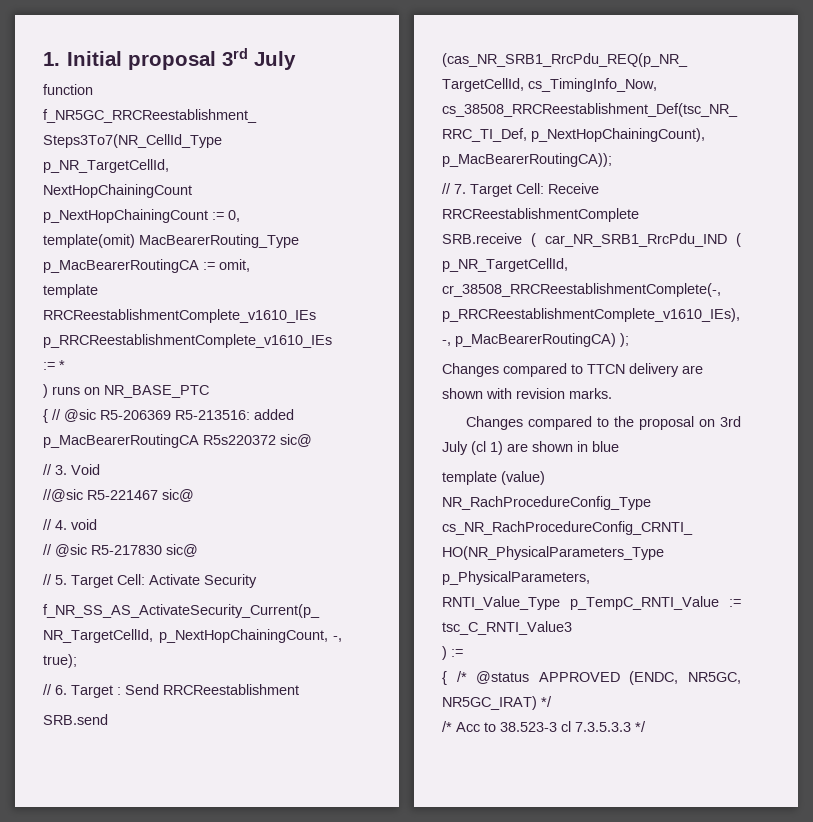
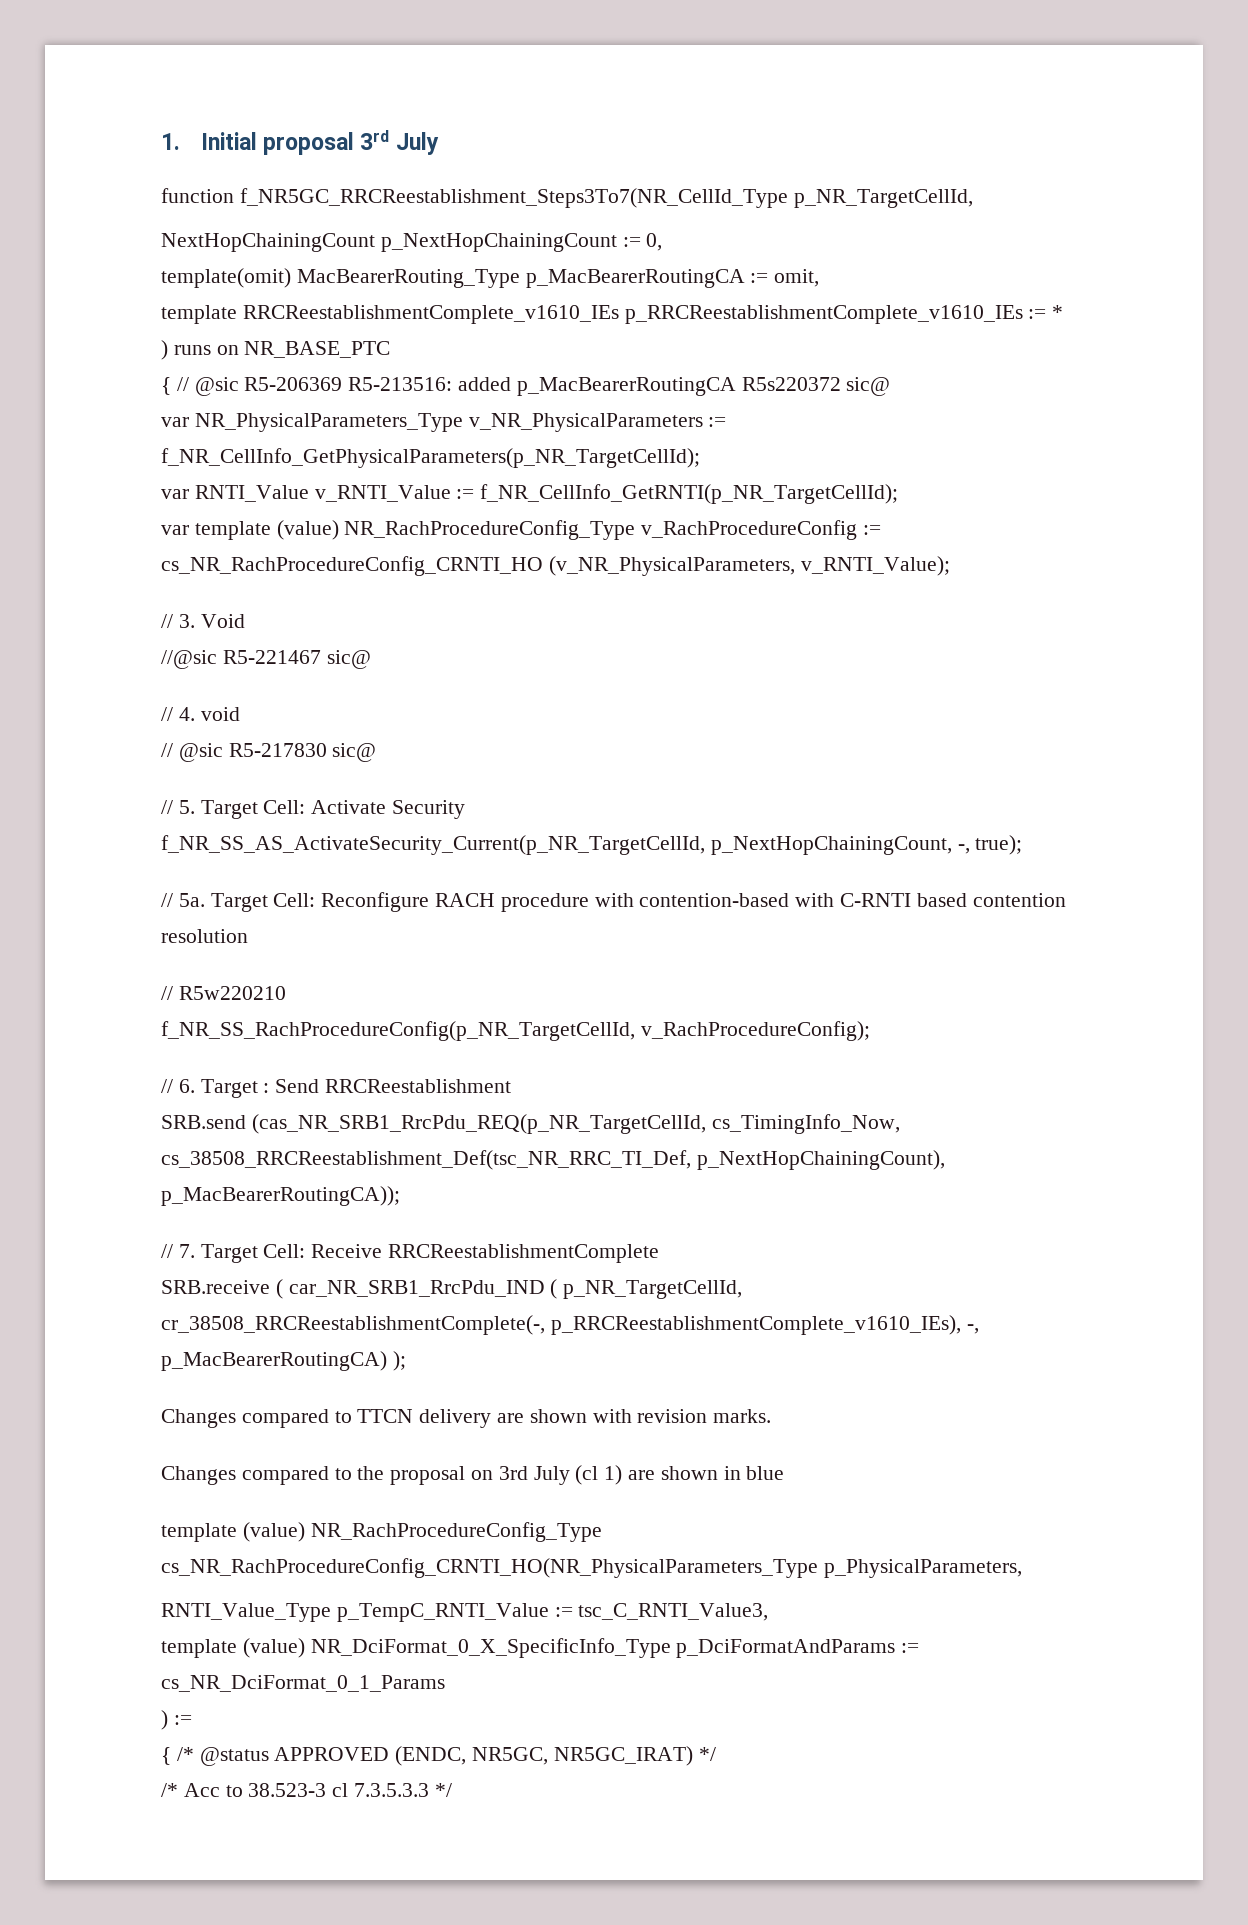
(312, 440) none -> [161,413,727,432] [161,448,700,468] [161,484,899,504] [161,520,882,540] [161,556,950,576] // var NR_PhysicalParameters_Type v_NR_PhysicalParameters := f_NR_CellInfo_GetPhysicalParameters(p_NR_TargetCellId); // var RNTI_Value v_RNTI_Value := f_NR_CellInfo_GetRNTI(p_NR_TargetCellId); // var template (value) NR_RachProcedureConfig_Type v_RachProcedureConfig := cs_NR_RachProcedureConfig_CRNTI_HO (v_NR_PhysicalParameters, v_RNTI_Value);
(77, 661) none -> [161,892,1066,912] [161,929,248,943] [161,986,286,1000] [161,1021,870,1041] // // 5a. Target Cell: Reconfigure RACH procedure with contention-based with C-RNTI based contention resolution // // R5w220210 // f_NR_SS_RachProcedureConfig(p_NR_TargetCellId, v_RachProcedureConfig);
[442,621,572,635] tsc_C_RNTI_Value3 -> [578,1603,769,1621] [161,1638,920,1658] [161,1675,445,1692] tsc_C_RNTI_Value3, // template (value) NR_DciFormat_0_X_SpecificInfo_Type p_DciFormatAndParams := cs_NR_DciFormat_0_1_Params

